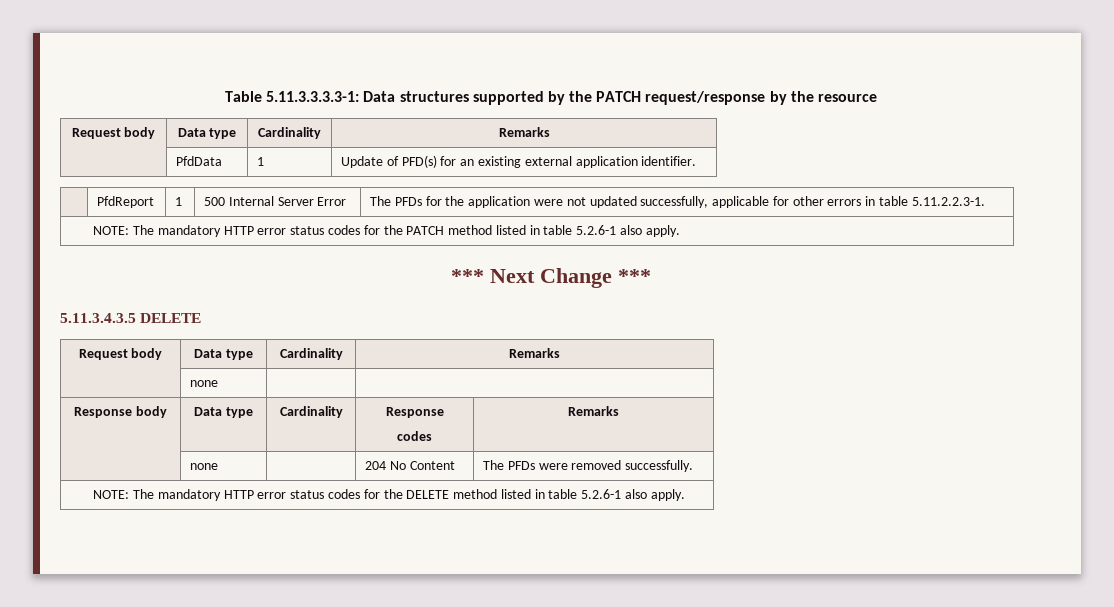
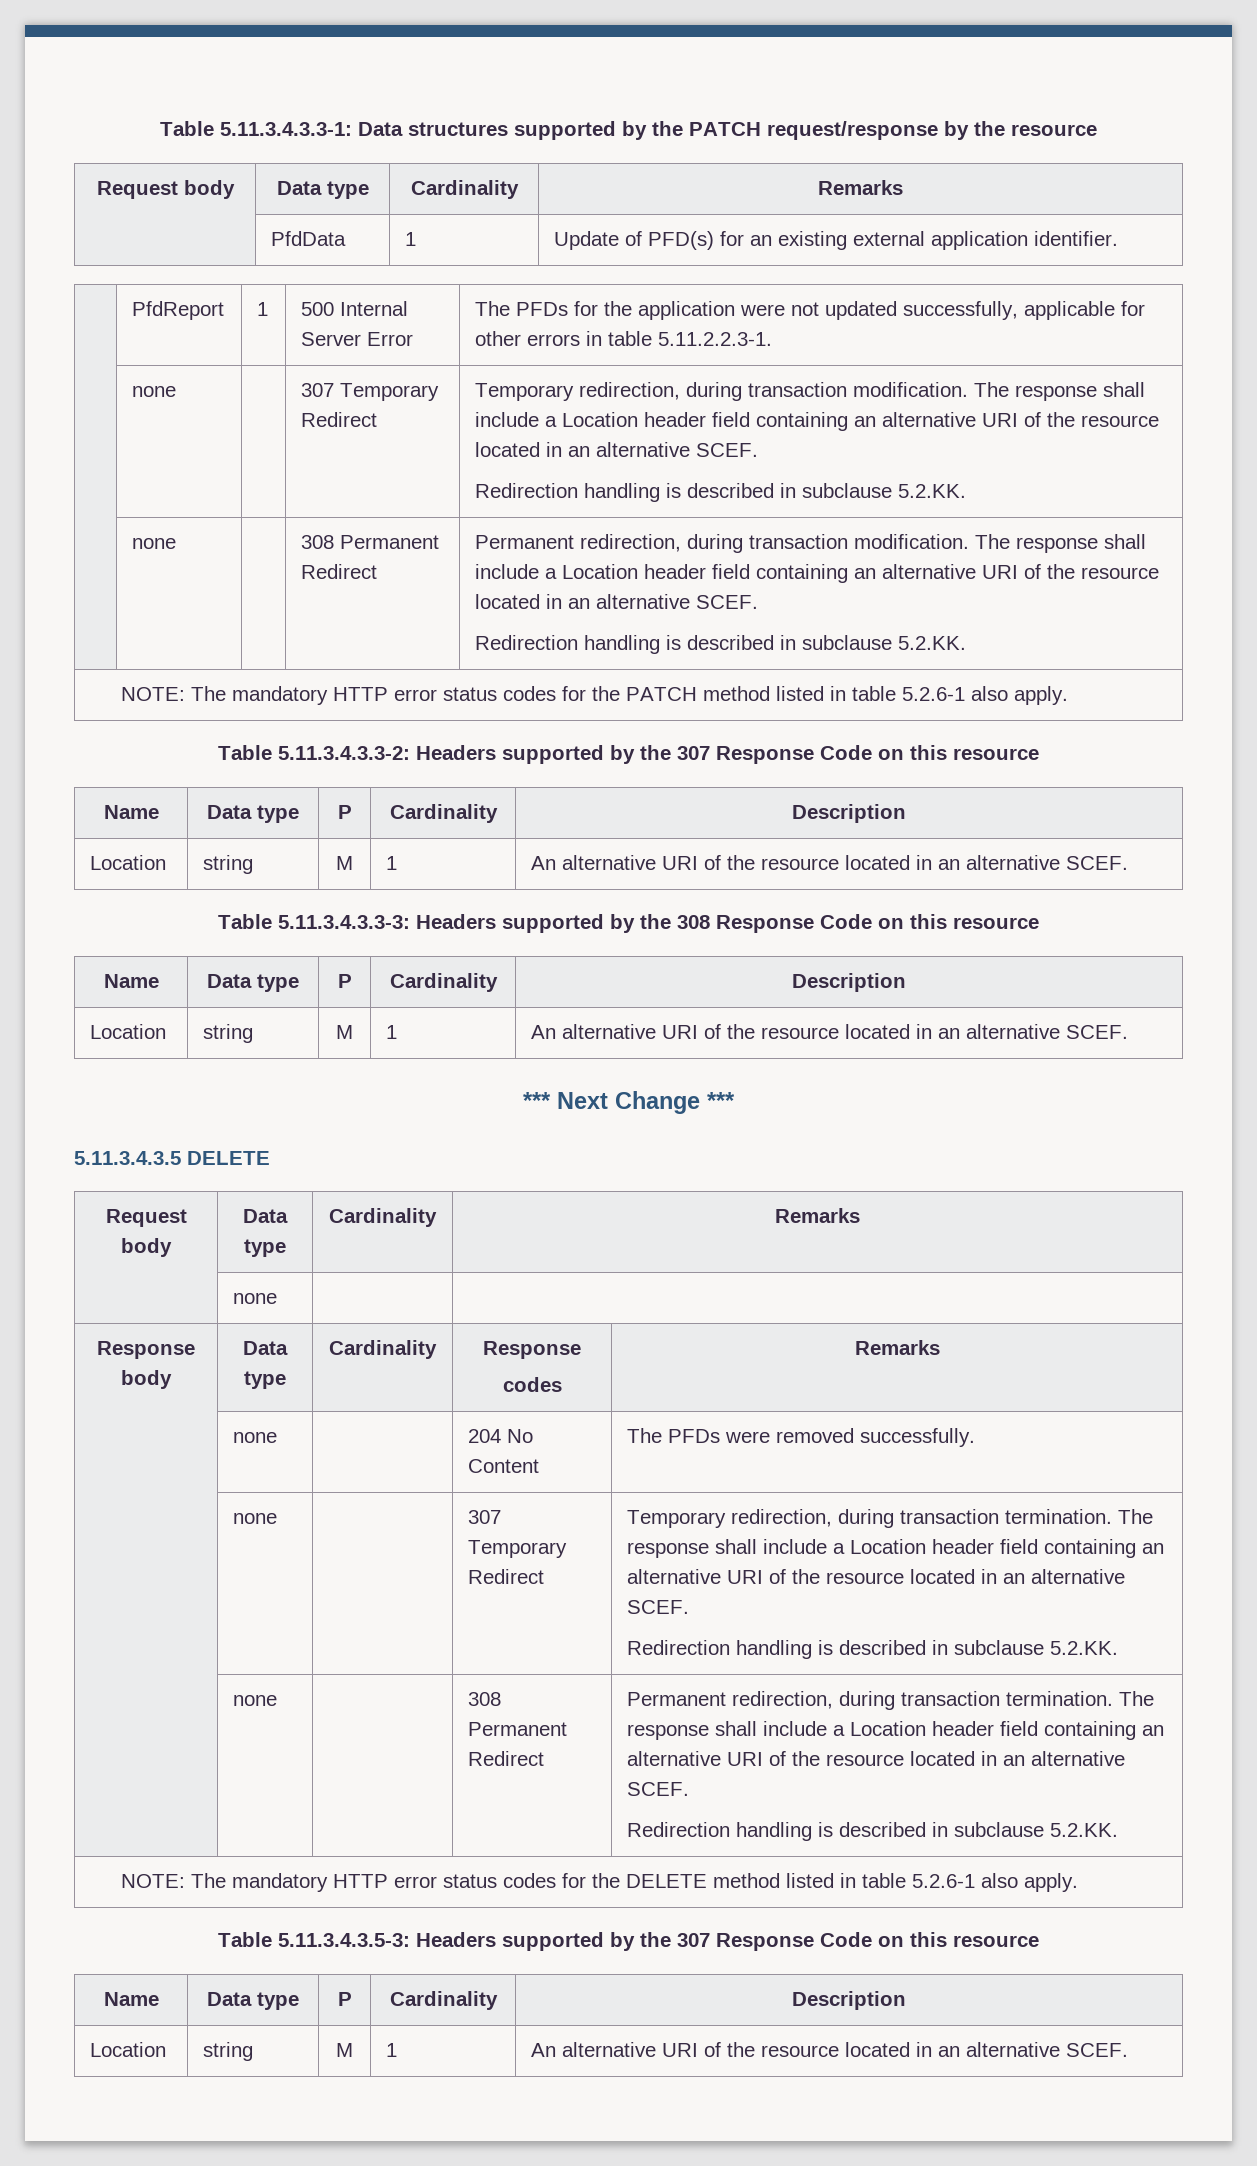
[224,91,360,102] Table 5.11.3.3.3.3-1: -> [160,121,352,136] Table 5.11.3.4.3.3-1:
(985, 201) none -> [132,386,177,397] [301,383,440,401] [301,412,378,427] [475,382,1146,401] [475,412,1160,431] [475,442,759,457] [475,483,967,502] [132,538,177,549] [301,535,440,549] [301,564,378,579] [475,534,1147,553] [475,564,1160,583] [475,594,759,609] [475,635,967,654] // | none | | 307 Temporary Redirect | Temporary redirection, during transaction modification. The response shall include a Location header field containing an alternative URI of the resource located in an alternative SCEF. // Redirection handling is described in subclause 5.2.KK. // | none | | 308 Permanent Redirect | Permanent redirection, during transaction modification. The response shall include a Location header field containing an alternative URI of the resource located in an alternative SCEF. // Redirection handling is described in subclause 5.2.KK.
(680, 231) none -> [218,745,1039,764] [103,805,159,819] [207,805,299,823] [337,805,352,819] [389,804,498,823] [792,804,906,823] [90,855,167,870] [203,855,254,874] [336,856,353,870] [386,856,398,870] [531,855,1129,870] [218,914,1039,933] [103,974,159,988] [207,974,299,992] [337,974,352,988] [389,973,498,992] [792,973,906,992] [90,1024,167,1039] [203,1024,254,1043] [336,1025,353,1039] [386,1025,398,1039] [531,1024,1129,1039] // Table 5.11.3.4.3.3-2: Headers supported by the 307 Response Code on this resource // Name | Data type | P | Cardinality | Description // Location | string | M | 1 | An alternative URI of the resource located in an alternative SCEF. // Table 5.11.3.4.3.3-3: Headers supported by the 308 Response Code on this resource // Name | Data type | P | Cardinality | Description // Location | string | M | 1 | An alternative URI of the resource located in an alternative SCEF.
(694, 466) none -> [233,1513,278,1524] [468,1510,502,1524] [468,1540,568,1558] [468,1569,545,1584] [627,1509,1154,1528] [627,1539,1165,1558] [627,1569,1126,1584] [627,1600,690,1614] [627,1640,1119,1659] [233,1695,278,1706] [468,1692,502,1706] [468,1722,568,1736] [468,1751,545,1766] [627,1691,1155,1710] [627,1721,1165,1740] [627,1751,1126,1766] [627,1782,690,1796] [627,1822,1119,1841] // | none | | 307 Temporary Redirect | Temporary redirection, during transaction termination. The response shall include a Location header field containing an alternative URI of the resource located in an alternative SCEF. // Redirection handling is described in subclause 5.2.KK. // | none | | 308 Permanent Redirect | Permanent redirection, during transaction termination. The response shall include a Location header field containing an alternative URI of the resource located in an alternative SCEF. // Redirection handling is described in subclause 5.2.KK.
(685, 495) none -> [218,1932,1039,1951] [103,1992,159,2006] [207,1992,299,2010] [337,1992,352,2006] [389,1991,498,2010] [792,1991,906,2010] [90,2042,167,2057] [203,2042,254,2061] [336,2043,353,2057] [386,2043,398,2057] [531,2042,1129,2057] // Table 5.11.3.4.3.5-3: Headers supported by the 307 Response Code on this resource // Name | Data type | P | Cardinality | Description // Location | string | M | 1 | An alternative URI of the resource located in an alternative SCEF.

